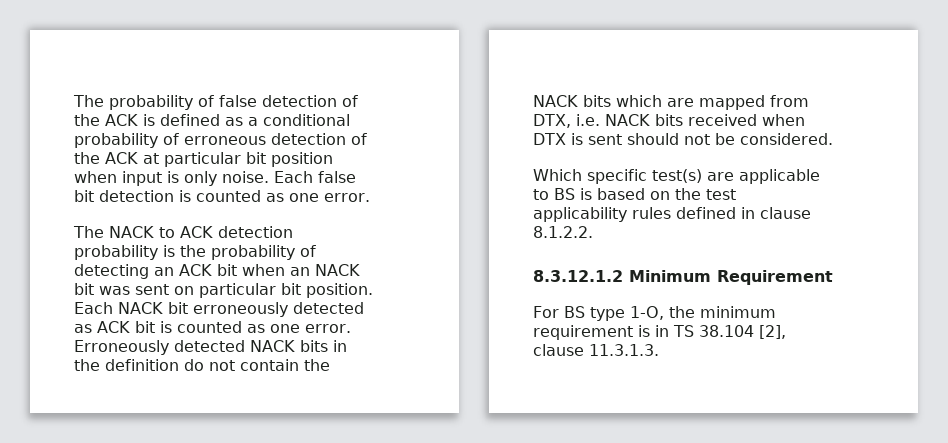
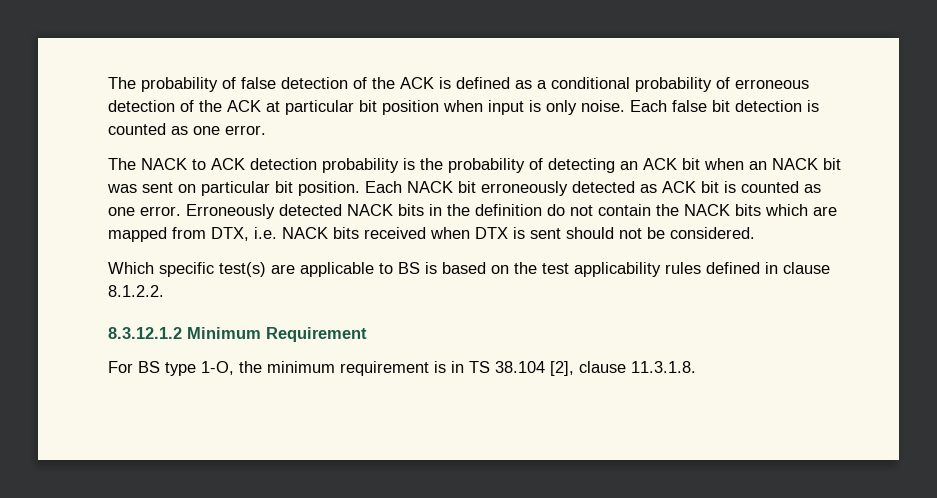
[589,344,659,356] 11.3.1.3. -> [631,361,696,373] 11.3.1.8.

